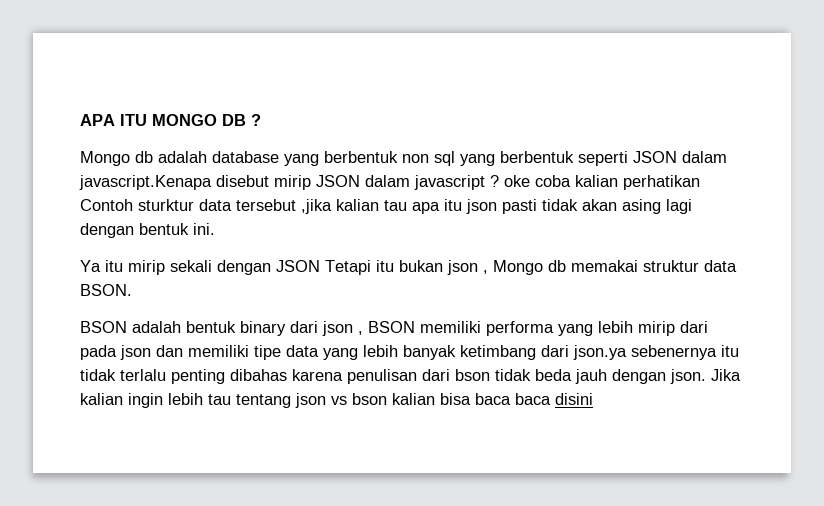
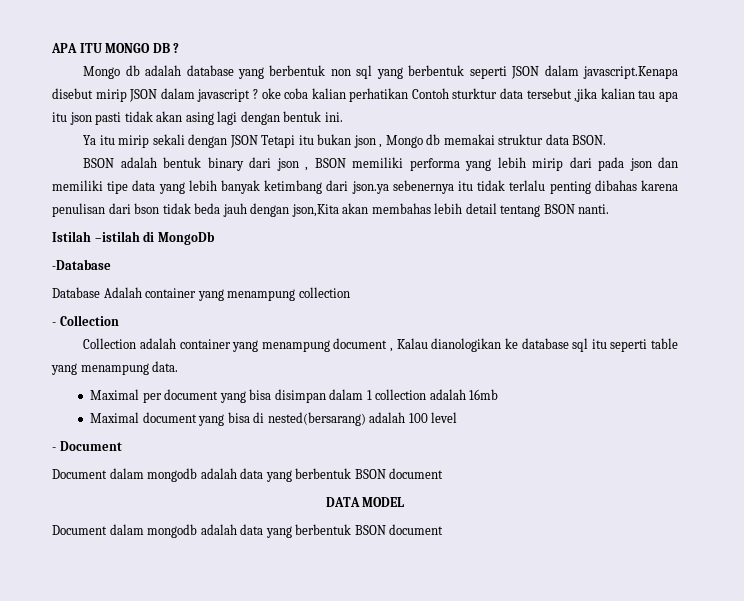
[670,369,741,384] [80,393,593,408] json. Jika kalian ingin lebih tau tentang json vs bson kalian bisa baca baca disini -> [291,203,610,217] [52,231,215,245] [52,259,111,270] [52,287,350,301] [52,315,119,326] [83,338,678,352] [51,361,179,375] [90,389,499,403] [90,412,458,426] [52,441,122,451] [52,468,444,482] [325,497,405,507] [52,524,444,538] json,Kita akan membahas lebih detail tentang BSON nanti. // Istilah –istilah di MongoDb // -Database // Database Adalah container yang menampung collection // - Collection // Collection adalah container yang menampung document , Kalau dianologikan ke database sql itu seperti table yang menampung data. // Maximal per document yang bisa disimpan dalam 1 collection adalah 16mb // Maximal document yang bisa di nested(bersarang) adalah 100 level // - Document // Document dalam mongodb adalah data yang berbentuk BSON document // DATA MODEL // Document dalam mongodb adalah data yang berbentuk BSON document

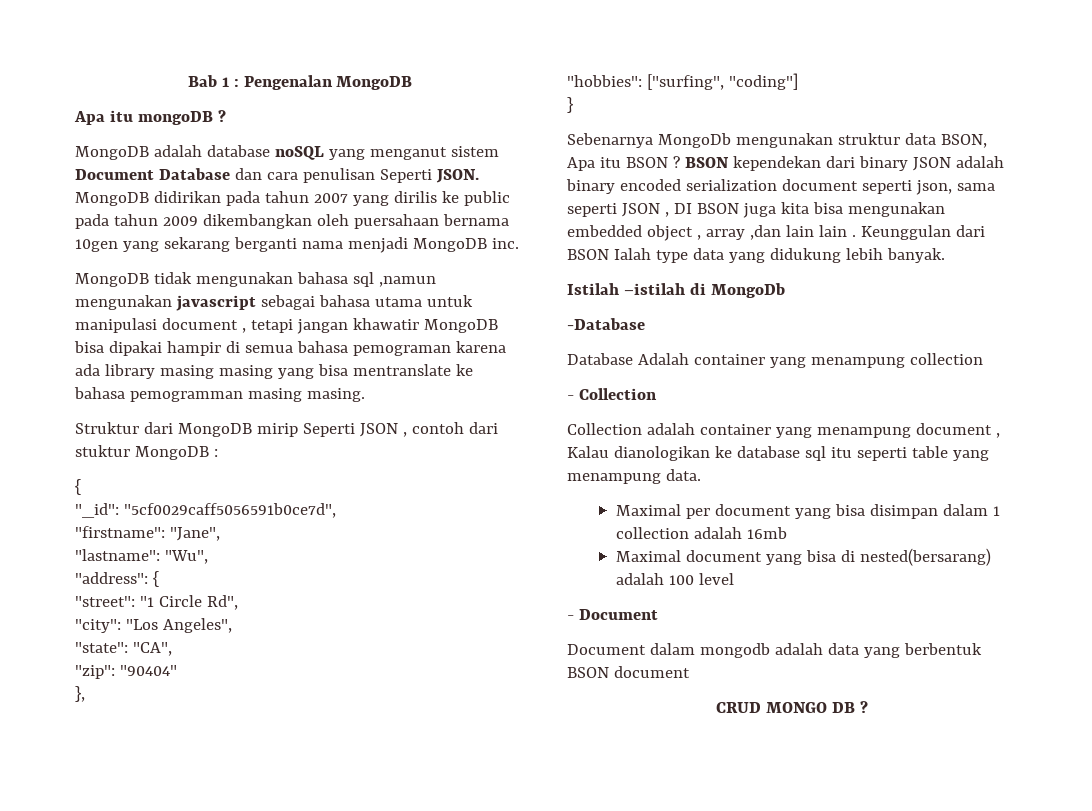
[51,43,180,53] [83,65,678,79] [52,88,678,102] [52,111,343,125] [83,134,607,148] [83,157,679,171] [52,180,678,194] [52,203,610,217] APA ITU MONGO DB ? // Mongo db adalah database yang berbentuk non sql yang berbentuk seperti JSON dalam javascript.Kenapa disebut mirip JSON dalam javascript ? oke coba kalian perhatikan Contoh sturktur data tersebut ,jika kalian tau apa itu json pasti tidak akan asing lagi dengan bentuk ini. // Ya itu mirip sekali dengan JSON Tetapi itu bukan json , Mongo db memakai struktur data BSON. // BSON adalah bentuk binary dari json , BSON memiliki performa yang lebih mirip dari pada json dan memiliki tipe data yang lebih banyak ketimbang dari json.ya sebenernya itu tidak terlalu penting dibahas karena penulisan dari bson tidak beda jauh dengan json,Kita akan membahas lebih detail tentang BSON nanti. -> [187,75,413,90] [74,110,226,125] [75,145,499,160] [75,168,479,183] [75,191,510,206] [75,214,509,229] [75,237,519,253] [75,272,436,287] [75,295,473,311] [75,318,498,334] [74,341,506,356] [75,364,473,379] [74,387,365,402] [75,422,498,437] [75,445,218,460] [75,479,81,495] [75,503,336,518] [75,526,220,541] [75,549,208,564] [75,571,159,587] [75,595,238,610] [75,618,232,633] [75,642,172,656] [75,665,177,679] [75,686,85,702] [567,73,798,90] [567,97,573,113] [567,133,987,148] [567,156,1004,171] [566,179,995,195] [567,202,945,218] [567,225,985,241] [567,248,945,263] Bab 1 : Pengenalan MongoDB // Apa itu mongoDB ? // MongoDB adalah database noSQL yang menganut sistem Document Database dan cara penulisan Seperti JSON. MongoDB didirikan pada tahun 2007 yang dirilis ke public pada tahun 2009 dikembangkan oleh puersahaan bernama 10gen yang sekarang berganti nama menjadi MongoDB inc. // MongoDB tidak mengunakan bahasa sql ,namun mengunakan javascript sebagai bahasa utama untuk manipulasi document , tetapi jangan khawatir MongoDB bisa dipakai hampir di semua bahasa pemograman karena ada library masing masing yang bisa mentranslate ke bahasa pemogramman masing masing. // Struktur dari MongoDB mirip Seperti JSON , contoh dari stuktur MongoDB : // { // "_id": "5cf0029caff5056591b0ce7d", // "firstname": "Jane", // "lastname": "Wu", // "address": { // "street": "1 Circle Rd", // "city": "Los Angeles", // "state": "CA", // "zip": "90404" // }, // "hobbies": ["surfing", "coding"] // } // Sebenarnya MongoDb mengunakan struktur data BSON, Apa itu BSON ? BSON kependekan dari binary JSON adalah binary encoded serialization document seperti json, sama seperti JSON , DI BSON juga kita bisa mengunakan embedded object , array ,dan lain lain . Keunggulan dari BSON Ialah type data yang didukung lebih banyak.
[325,497,405,507] [52,524,444,538] DATA MODEL // Document dalam mongodb adalah data yang berbentuk BSON document -> [716,701,868,713] CRUD MONGO DB ?

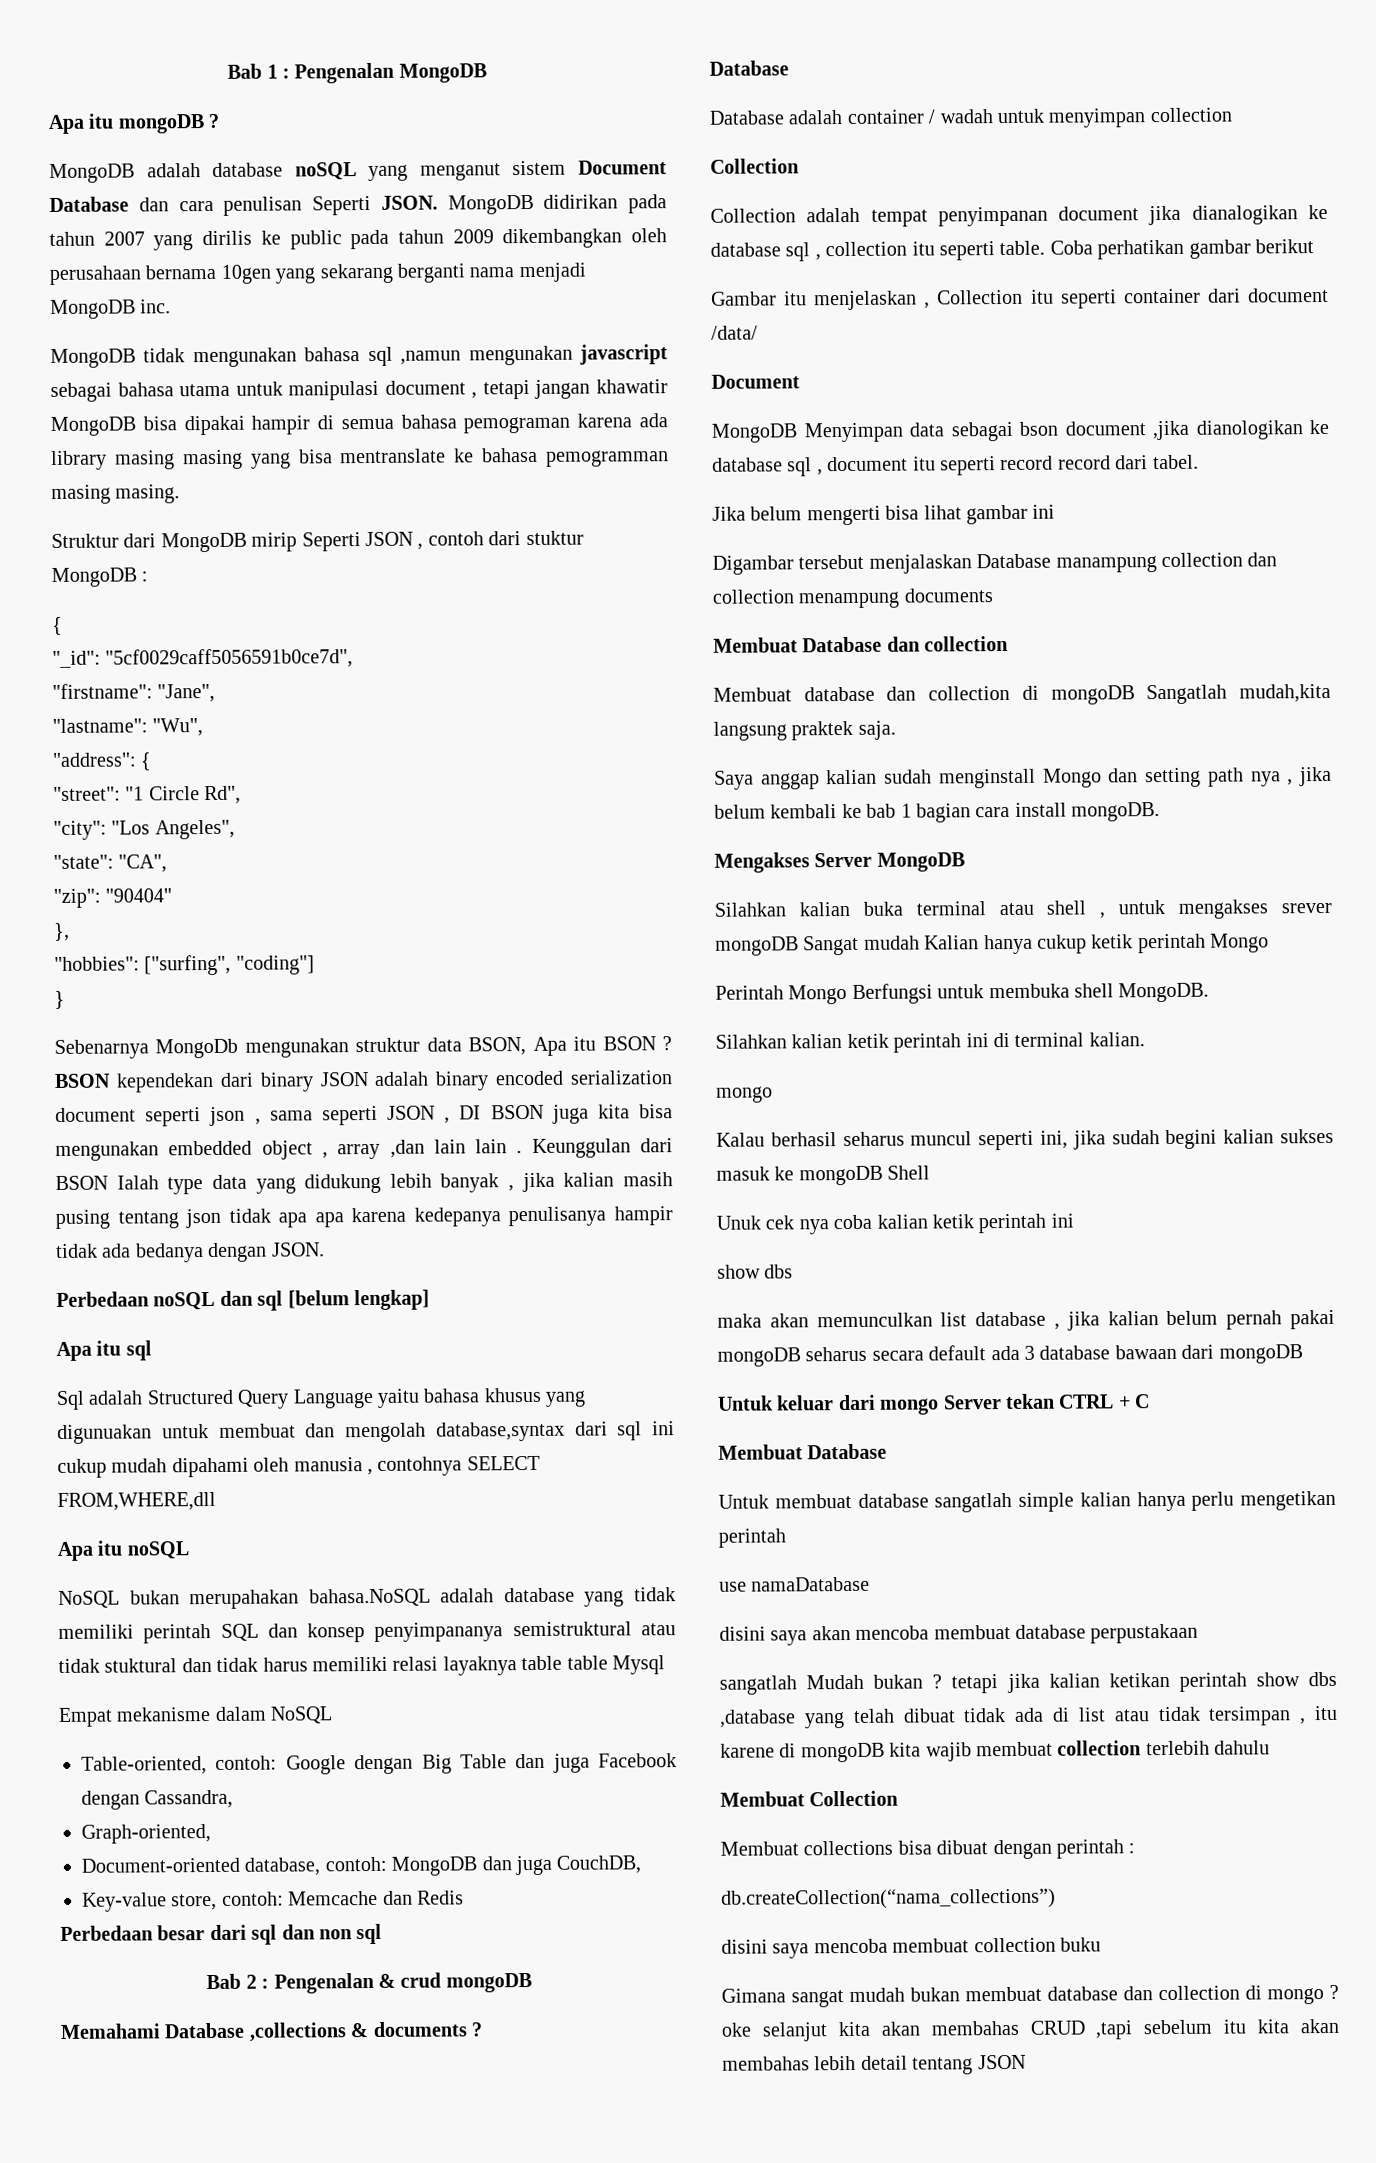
[353,214,439,229] puersahaan -> [49,265,141,285] perusahaan
[915,180,952,195] json, -> [209,1106,261,1127] json ,
[886,248,945,263] [567,283,785,298] [567,318,645,330] [567,353,983,368] [567,395,574,400] banyak. // Istilah –istilah di MongoDb // -Database // Database Adalah container yang menampung collection // - -> [440,1172,673,1193] [55,1206,673,1229] [56,1242,325,1263] [56,1289,430,1311] [56,1340,152,1361] [56,1387,587,1410] [57,1421,675,1444] [57,1455,540,1478] [57,1491,216,1511] [57,1540,189,1561] [58,1587,676,1610] [58,1621,676,1644] [58,1655,665,1676] [58,1706,334,1727] [81,1753,677,1775] [81,1789,234,1810] [81,1824,211,1844] [81,1855,642,1876] [82,1890,464,1912] [60,1923,383,1945] [206,1972,532,1994] [60,2021,482,2042] [709,60,789,76] [709,107,1232,128] banyak , jika kalian masih pusing tentang json tidak apa apa karena kedepanya penulisanya hampir tidak ada bedanya dengan JSON. // Perbedaan noSQL dan sql [belum lengkap] // Apa itu sql // Sql adalah Structured Query Language yaitu bahasa khusus yang digunuakan untuk membuat dan mengolah database,syntax dari sql ini cukup mudah dipahami oleh manusia , contohnya SELECT FROM,WHERE,dll // Apa itu noSQL // NoSQL bukan merupahakan bahasa.NoSQL adalah database yang tidak memiliki perintah SQL dan konsep penyimpananya semistruktural atau tidak stuktural dan tidak harus memiliki relasi layaknya table table Mysql // Empat mekanisme dalam NoSQL // Table-oriented, contoh: Google dengan Big Table dan juga Facebook dengan Cassandra, // Graph-oriented, // Document-oriented database, contoh: MongoDB dan juga CouchDB, // Key-value store, contoh: Memcache dan Redis // Perbedaan besar dari sql dan non sql // Bab 2 : Pengenalan & crud mongoDB // Memahami Database ,collections & documents ? // Database // Database adalah container / wadah untuk menyimpan collection //
[699,423,1000,438] [567,446,989,461] [567,469,701,484] [615,504,1000,519] [615,527,787,539] [615,548,991,566] [615,573,734,585] [567,609,658,620] [567,643,982,658] [567,666,690,678] [716,701,868,713] container yang menampung document , Kalau dianologikan ke database sql itu seperti table yang menampung data. // Maximal per document yang bisa disimpan dalam 1 collection adalah 16mb // Maximal document yang bisa di nested(bersarang) adalah 100 level // - Document // Document dalam mongodb adalah data yang berbentuk BSON document // CRUD MONGO DB ? -> [870,204,1328,227] [710,239,1314,262] [711,287,1329,311] [711,325,758,340] [711,374,800,389] [711,419,1329,443] [712,454,1199,477] [712,504,1056,526] [712,552,1278,575] [712,588,993,609] [713,635,1009,653] [713,683,1331,705] [713,720,896,741] [714,766,1332,790] [714,802,1161,823] [714,852,965,873] [714,899,1332,919] [715,933,1270,956] [715,982,1210,1005] [715,1032,1145,1053] [716,1086,773,1103] [716,1128,1334,1151] [716,1165,931,1186] [716,1213,1074,1235] [717,1264,794,1279] [717,1309,1335,1331] [717,1344,1303,1367] [717,1393,1151,1415] [718,1443,888,1460] [718,1490,1336,1513] [718,1528,786,1548] [719,1576,871,1592] [719,1623,1199,1646] [719,1671,1337,1695] [719,1705,1338,1729] [720,1740,1271,1763] [720,1790,899,1807] [720,1839,1136,1860] [721,1887,1056,1910] [721,1937,1101,1959] [721,1984,1339,2008] [721,2018,1339,2042] [722,2054,1026,2075] tempat penyimpanan document jika dianalogikan ke database sql , collection itu seperti table. Coba perhatikan gambar berikut // Gambar itu menjelaskan , Collection itu seperti container dari document /data/ // Document // MongoDB Menyimpan data sebagai bson document ,jika dianologikan ke database sql , document itu seperti record record dari tabel. // Jika belum mengerti bisa lihat gambar ini // Digambar tersebut menjalaskan Database manampung collection dan collection menampung documents // Membuat Database dan collection // Membuat database dan collection di mongoDB Sangatlah mudah,kita langsung praktek saja. // Saya anggap kalian sudah menginstall Mongo dan setting path nya , jika belum kembali ke bab 1 bagian cara install mongoDB. // Mengakses Server MongoDB // Silahkan kalian buka terminal atau shell , untuk mengakses srever mongoDB Sangat mudah Kalian hanya cukup ketik perintah Mongo // Perintah Mongo Berfungsi untuk membuka shell MongoDB. // Silahkan kalian ketik perintah ini di terminal kalian. // mongo // Kalau berhasil seharus muncul seperti ini, jika sudah begini kalian sukses masuk ke mongoDB Shell // Unuk cek nya coba kalian ketik perintah ini // show dbs // maka akan memunculkan list database , jika kalian belum pernah pakai mongoDB seharus secara default ada 3 database bawaan dari mongoDB // Untuk keluar dari mongo Server tekan CTRL + C // Membuat Database // Untuk membuat database sangatlah simple kalian hanya perlu mengetikan perintah // use namaDatabase // disini saya akan mencoba membuat database perpustakaan // sangatlah Mudah bukan ? tetapi jika kalian ketikan perintah show dbs ,database yang telah dibuat tidak ada di list atau tidak tersimpan , itu karene di mongoDB kita wajib membuat collection terlebih dahulu // Membuat Collection // Membuat collections bisa dibuat dengan perintah : // db.createCollection(“nama_collections”) // disini saya mencoba membuat collection buku // Gimana sangat mudah bukan membuat database dan collection di mongo ? oke selanjut kita akan membahas CRUD ,tapi sebelum itu kita akan membahas lebih detail tentang JSON

